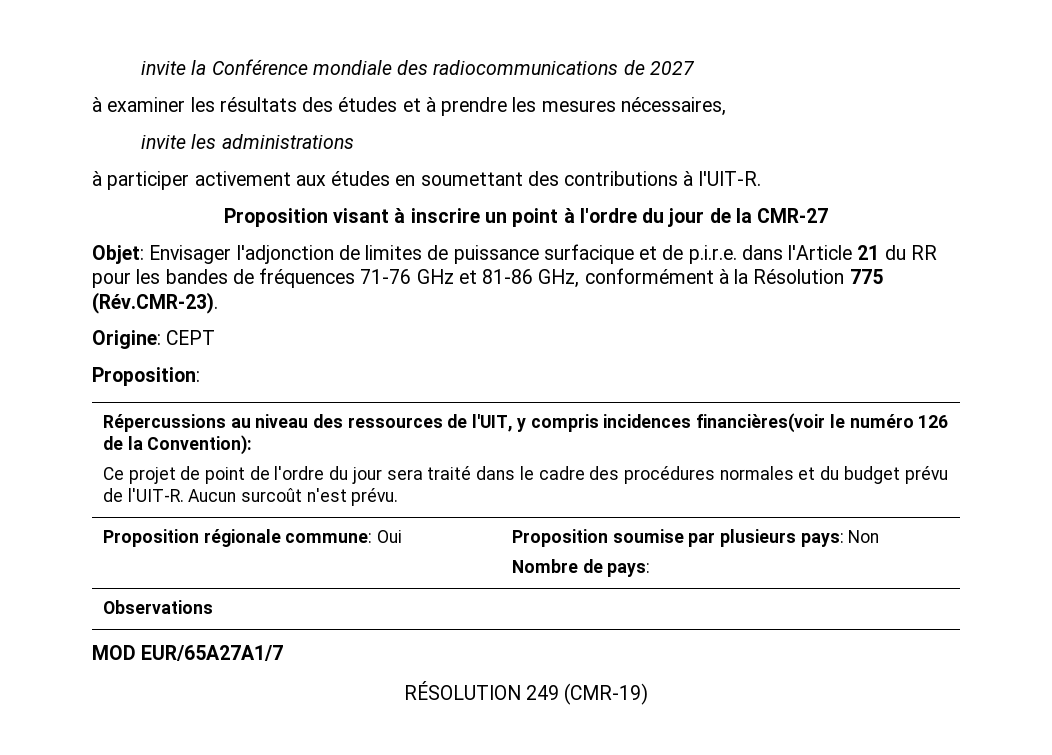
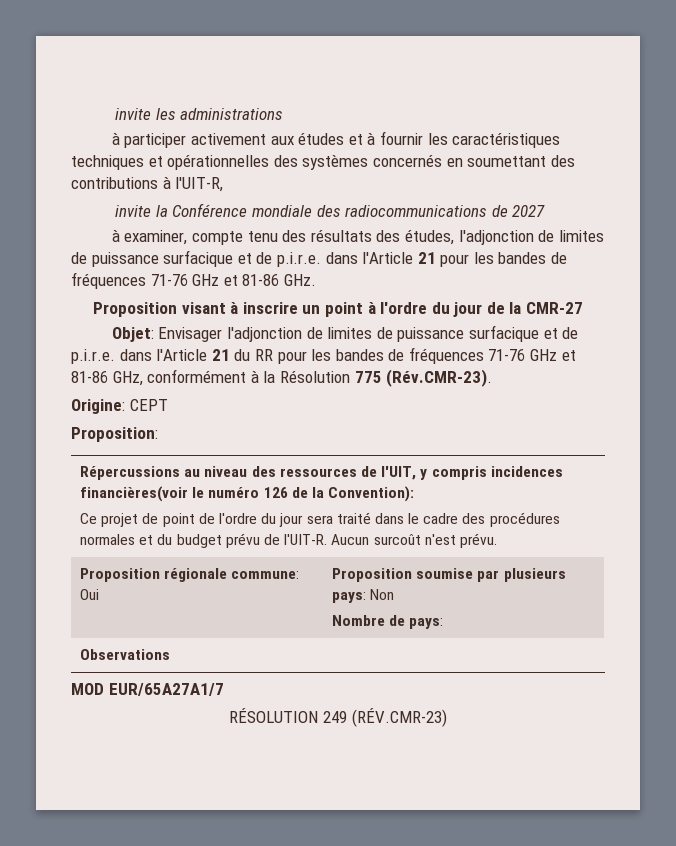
[141,61,187,75] invite -> [115,108,284,120] [111,131,561,148] [71,154,575,170] [71,176,224,192] [115,205,152,217] invite les administrations // à participer activement aux études et à fournir les caractéristiques techniques et opérationnelles des systèmes concernés en soumettant des contributions à l'UIT-R, // invite
[107,97,726,116] [141,134,354,149] [92,171,761,190] examiner les résultats des études et à prendre les mesures nécessaires, // invite les administrations // à participer activement aux études en soumettant des contributions à l'UIT-R. -> [124,229,604,245] [71,250,568,267] [71,272,316,289] examiner, compte tenu des résultats des études, l'adjonction de limites de puissance surfacique et de p.i.r.e. dans l'Article 21 pour les bandes de fréquences 71-76 GHz et 81-86 GHz.
[564,683,649,705] (CMR-19) -> [351,708,447,727] (RÉV.CMR-23)

